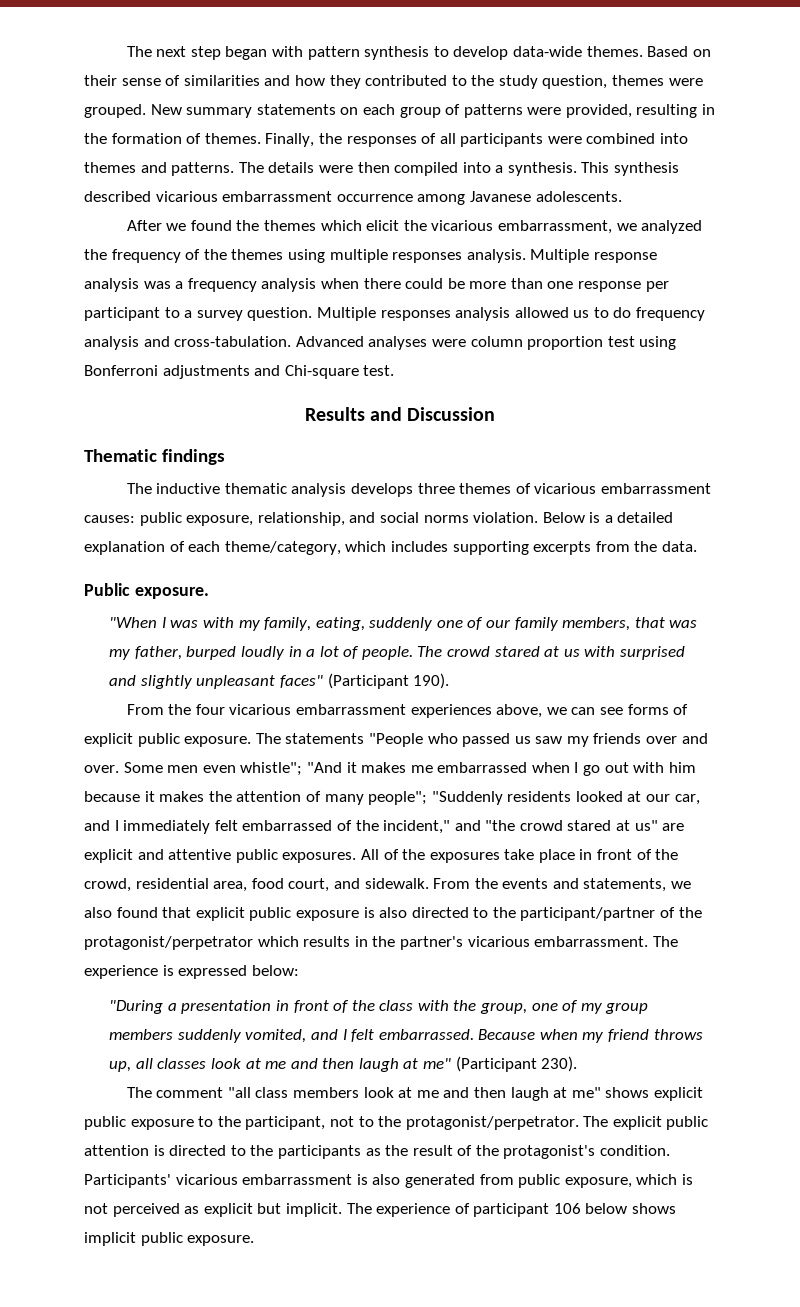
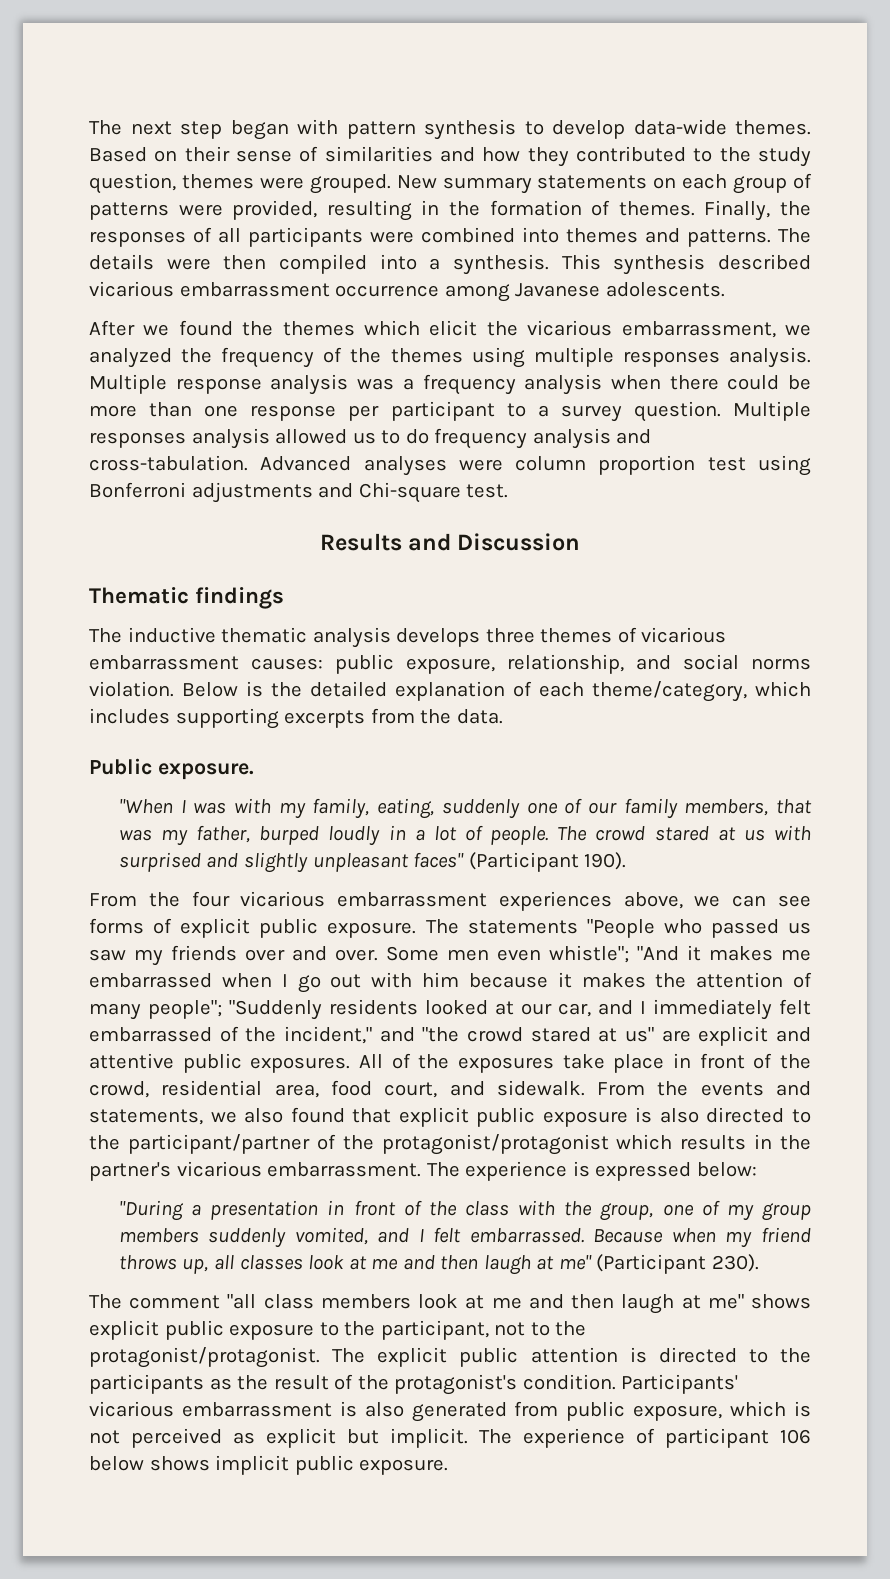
[604,515,613,523] a -> [271,682,302,697] the
[84,936,253,950] protagonist/perpetrator -> [381,1134,609,1155] protagonist/protagonist
[405,1116,579,1130] protagonist/perpetrator. -> [89,1347,320,1368] protagonist/protagonist.

